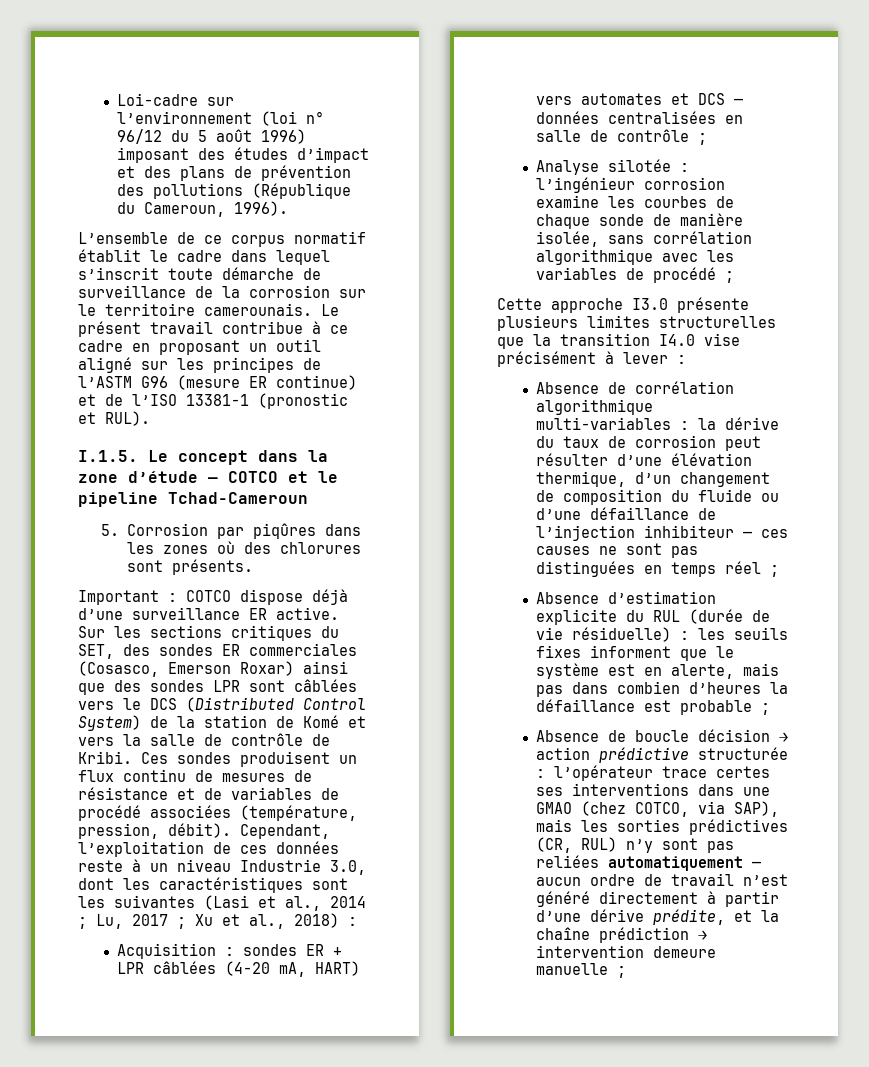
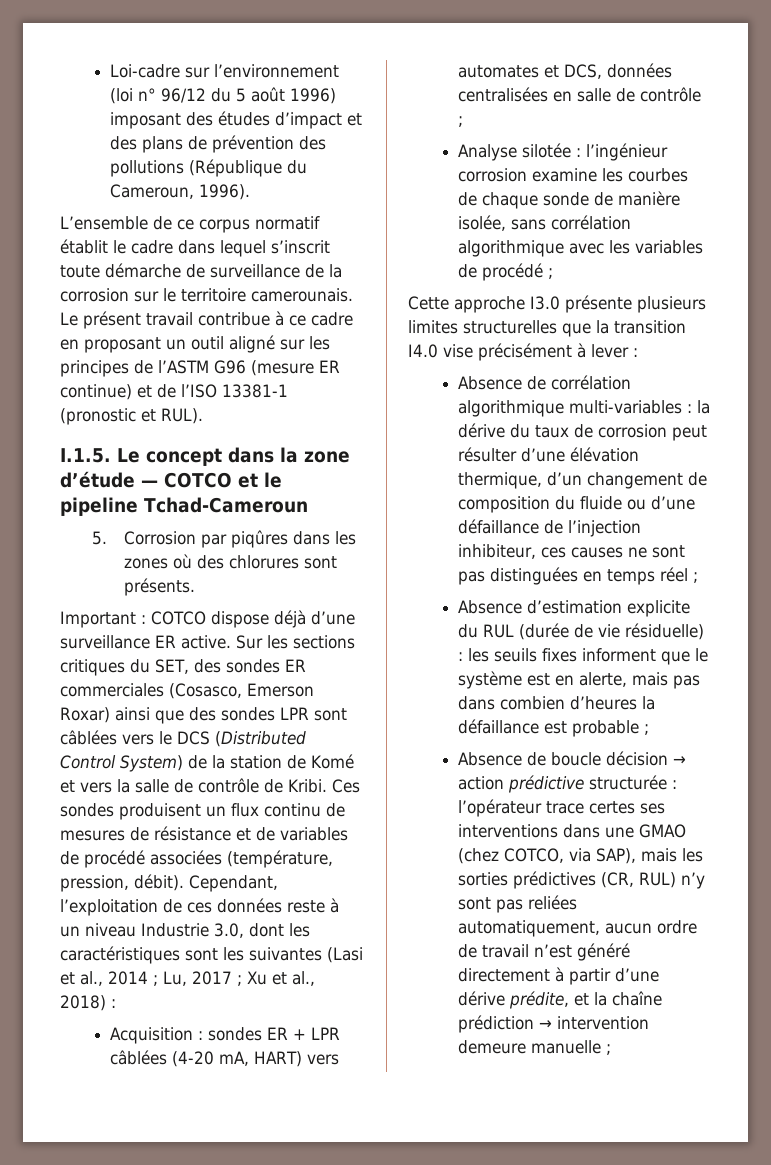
[698,93,744,105] DCS — -> [564,64,603,79] DCS,
[644,525,753,538] inhibiteur — -> [458,544,537,559] inhibiteur,
[608,856,762,871] automatiquement — -> [458,920,601,937] automatiquement,

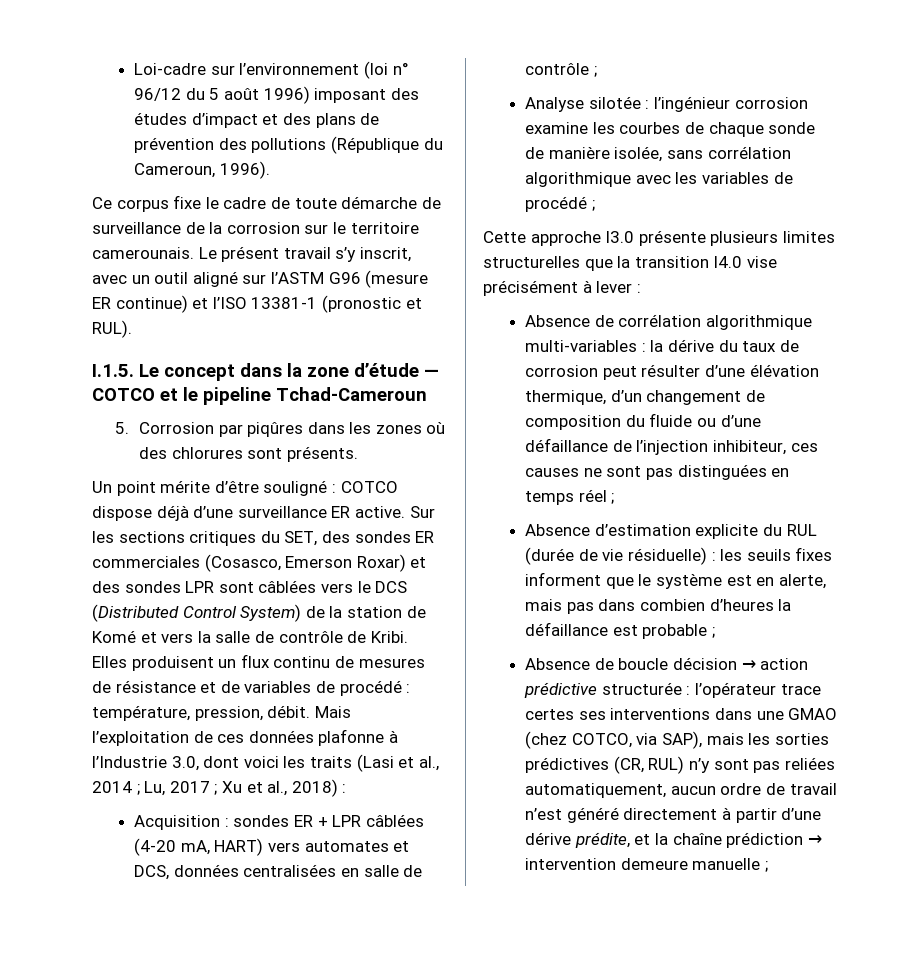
[60,216,320,233] [60,239,330,257] L’ensemble de ce corpus normatif établit le cadre dans lequel s’inscrit -> [92,195,290,212] Ce corpus fixe le cadre de
[198,311,353,326] [60,337,161,353] contribue à ce cadre en proposant -> [335,247,411,262] [92,275,127,284] s’y inscrit, avec
[309,336,330,350] [60,360,153,377] les principes de -> (267, 279) none
[157,384,176,398] de -> (209, 303) none
[60,611,136,628] Important -> [92,480,328,496] Un point mérite d’être souligné
[115,707,184,724] ainsi que -> [410,557,427,568] et
[332,779,360,793] [60,803,114,817] Ces sondes -> [92,656,127,668] Elles
[150,850,333,868] [60,874,278,892] [60,898,339,916] [60,923,310,938] [60,946,322,964] associées (température, pression, débit). Cependant, l’exploitation de ces données reste à un niveau Industrie 3.0, dont les caractéristiques sont les suivantes -> [406,684,411,693] [92,705,351,721] [92,729,398,746] [92,756,352,771] : température, pression, débit. Mais l’exploitation de ces données plafonne à l’Industrie 3.0, dont voici les traits

